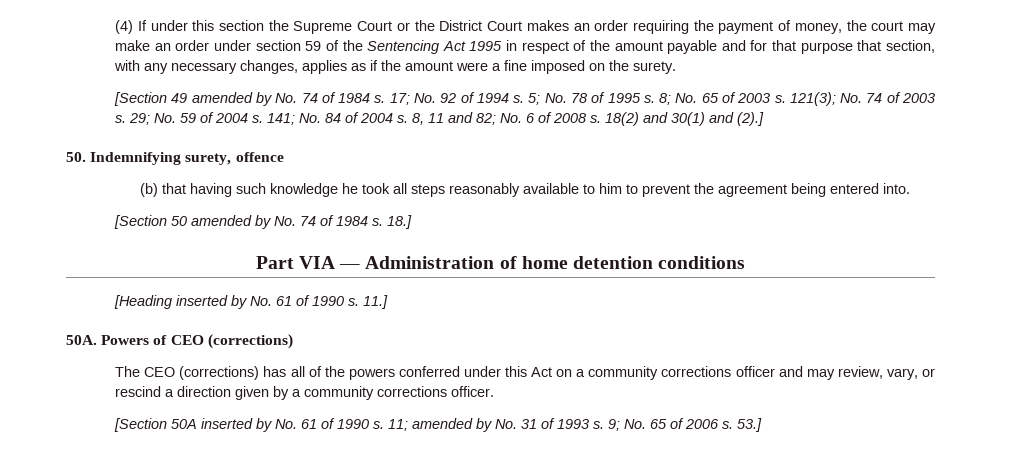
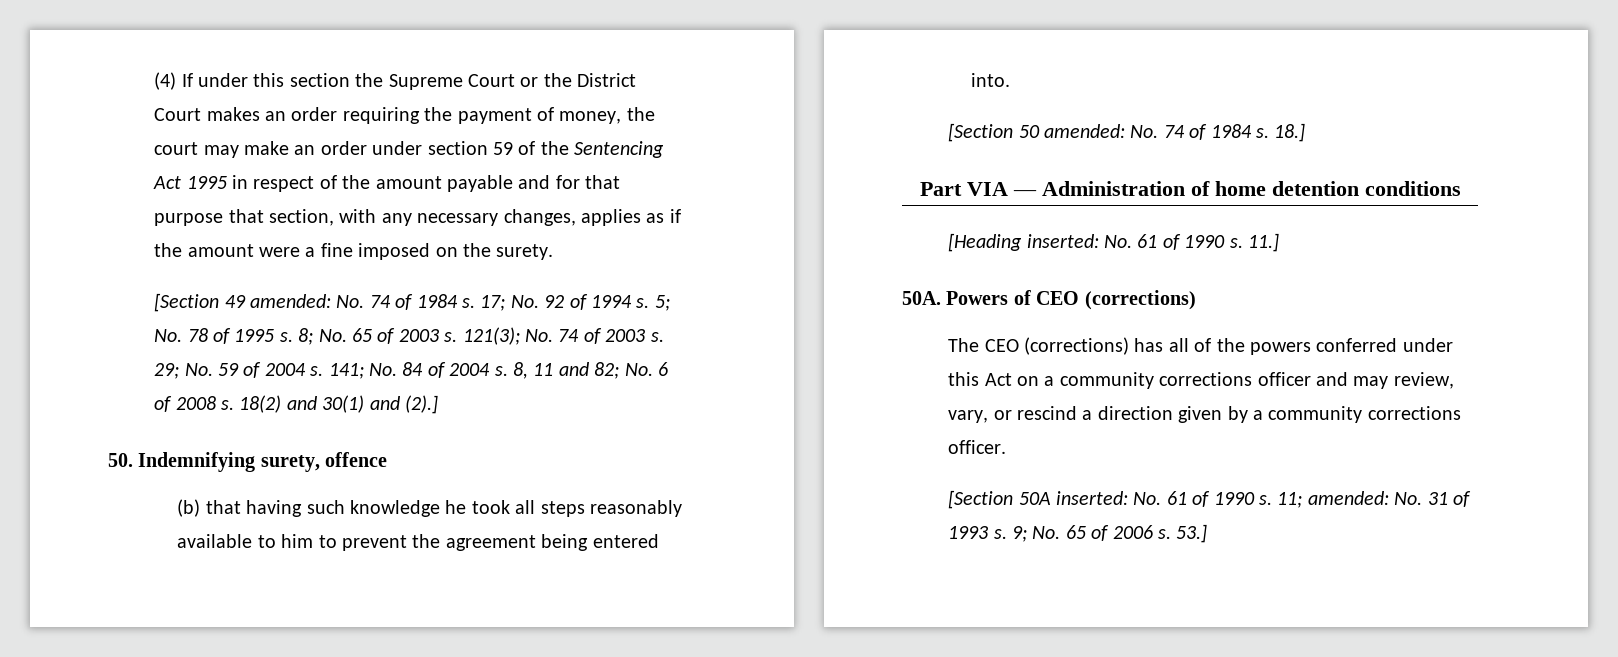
[191,92,273,106] amended by -> [250,294,332,308] amended:
[191,215,272,229] amended by -> [1044,124,1126,138] amended:
[176,295,248,309] inserted by -> [1026,234,1099,248] inserted:
[201,418,273,432] inserted by -> [1056,491,1129,505] inserted:
[412,418,493,432] amended by -> [1307,491,1389,505] amended:

